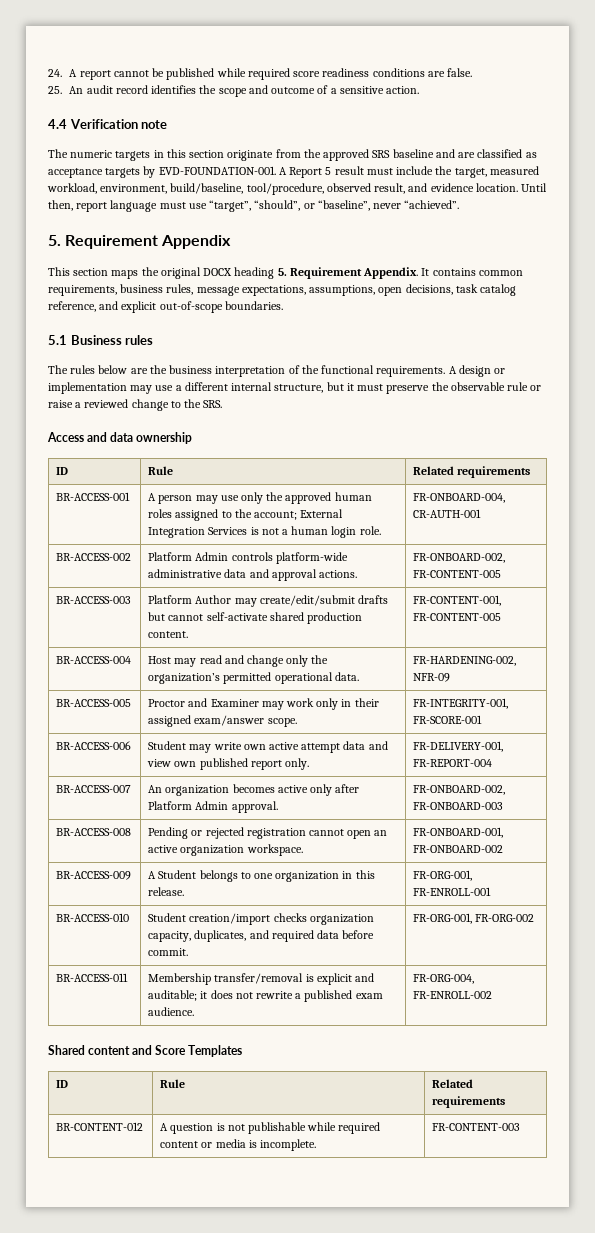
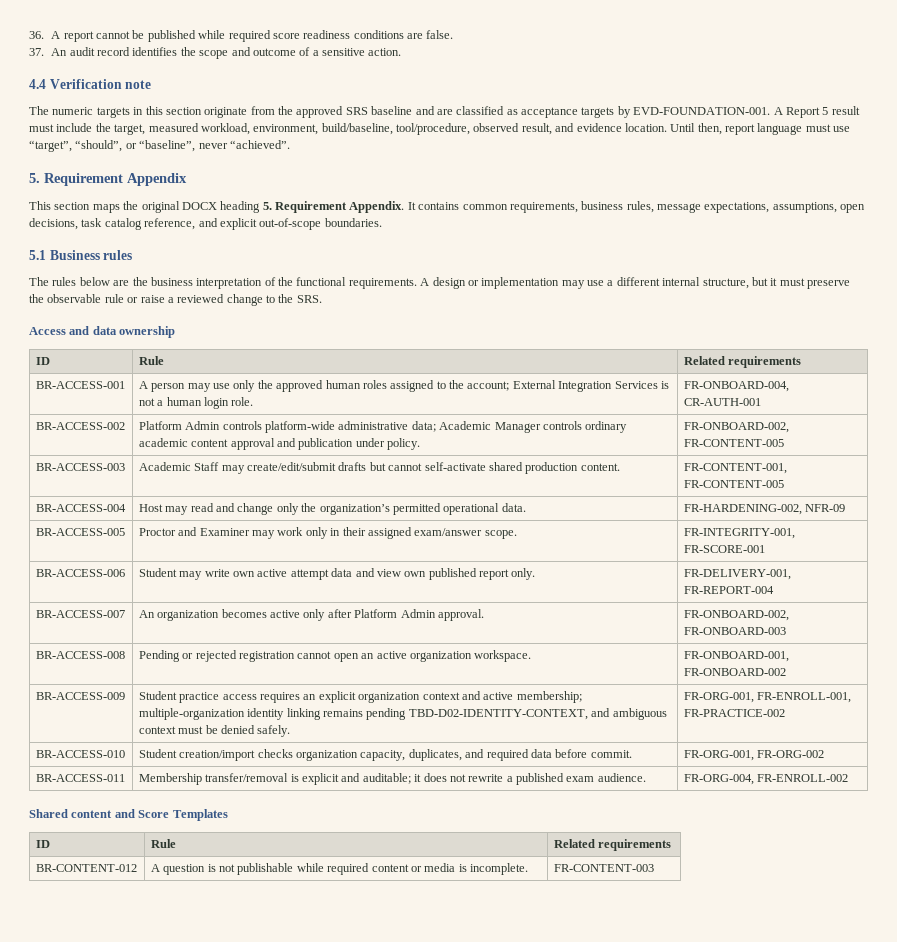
[48,69,62,77] 24. -> [29,31,44,39] 36.
[48,86,62,94] 25. -> [29,48,44,56] 37.
[224,569,357,581] data and approval actions. -> [411,421,628,433] [138,438,421,450] data; Academic Manager controls ordinary academic content approval and publication under policy.
[148,595,232,604] Platform Author -> [138,462,220,471] Academic Staff
[148,870,375,882] [148,887,185,896] [413,870,473,881] [413,887,492,896] A Student belongs to one organization in this release. | FR-ORG-001, FR-ENROLL-001 -> [138,691,582,703] [138,708,667,720] [138,725,291,737] [683,692,852,703] [683,709,785,717] Student practice access requires an explicit organization context and active membership; multiple-organization identity linking remains pending TBD-D02-IDENTITY-CONTEXT, and ambiguous context must be denied safely. | FR-ORG-001, FR-ENROLL-001, FR-PRACTICE-002

